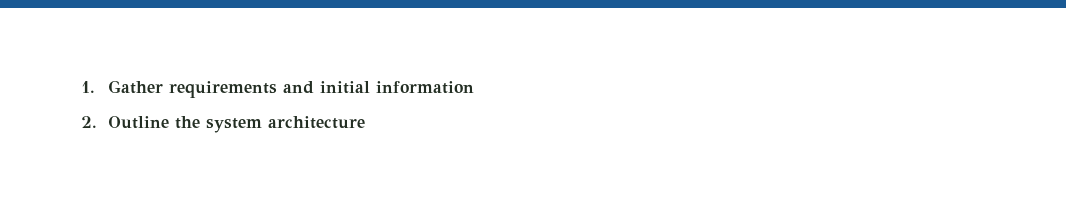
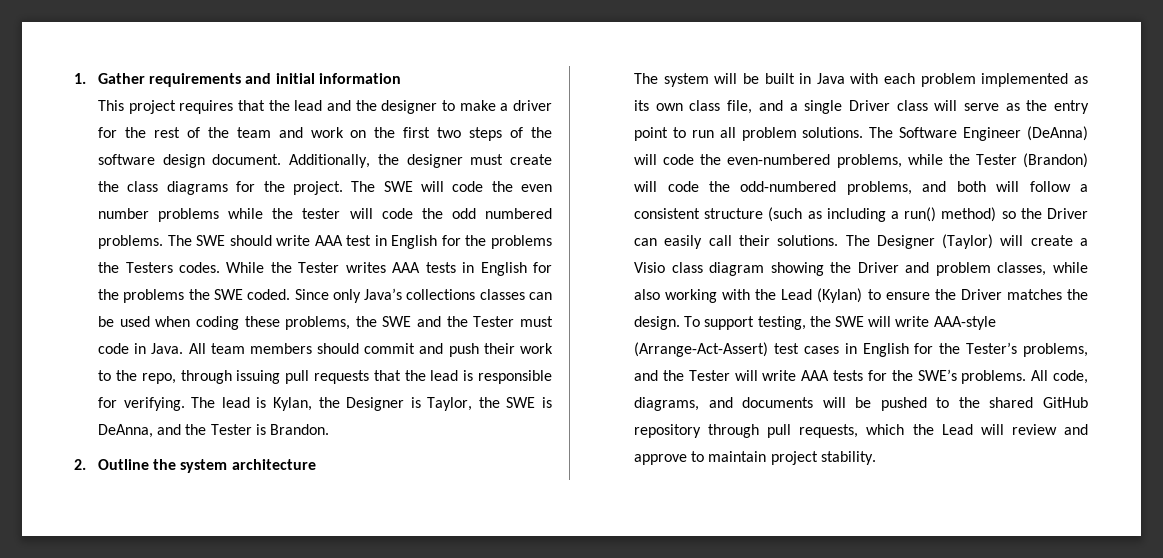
(475, 87) none -> [98,100,553,114] [98,127,553,141] [98,154,552,168] [98,181,552,195] [98,208,552,222] [98,235,552,249] [98,262,552,276] [98,288,552,303] [98,316,554,330] [98,343,553,357] [98,370,552,384] [98,397,552,411] [98,424,329,438] // This project requires that the lead and the designer to make a driver for the rest of the team and work on the first two steps of the software design document. Additionally, the designer must create the class diagrams for the project. The SWE will code the even number problems while the tester will code the odd numbered problems. The SWE should write AAA test in English for the problems the Testers codes. While the Tester writes AAA tests in English for the problems the SWE coded. Since only Java’s collections classes can be used when coding these problems, the SWE and the Tester must code in Java. All team members should commit and push their work to the repo, through issuing pull requests that the lead is responsible for verifying. The lead is Kylan, the Designer is Taylor, the SWE is DeAnna, and the Tester is Brandon.
(366, 122) none -> [634,73,1088,87] [634,100,1089,114] [634,126,1088,141] [634,153,1088,168] [634,181,1088,195] [634,207,1088,222] [634,234,1088,249] [634,262,1088,276] [634,288,1088,303] [634,316,996,330] [634,342,1088,357] [634,369,1088,384] [634,397,1088,411] [634,424,1088,438] [634,451,876,465] // The system will be built in Java with each problem implemented as its own class file, and a single Driver class will serve as the entry point to run all problem solutions. The Software Engineer (DeAnna) will code the even-numbered problems, while the Tester (Brandon) will code the odd-numbered problems, and both will follow a consistent structure (such as including a run() method) so the Driver can easily call their solutions. The Designer (Taylor) will create a Visio class diagram showing the Driver and problem classes, while also working with the Lead (Kylan) to ensure the Driver matches the design. To support testing, the SWE will write AAA-style (Arrange-Act-Assert) test cases in English for the Tester’s problems, and the Tester will write AAA tests for the SWE’s problems. All code, diagrams, and documents will be pushed to the shared GitHub repository through pull requests, which the Lead will review and approve to maintain project stability.

